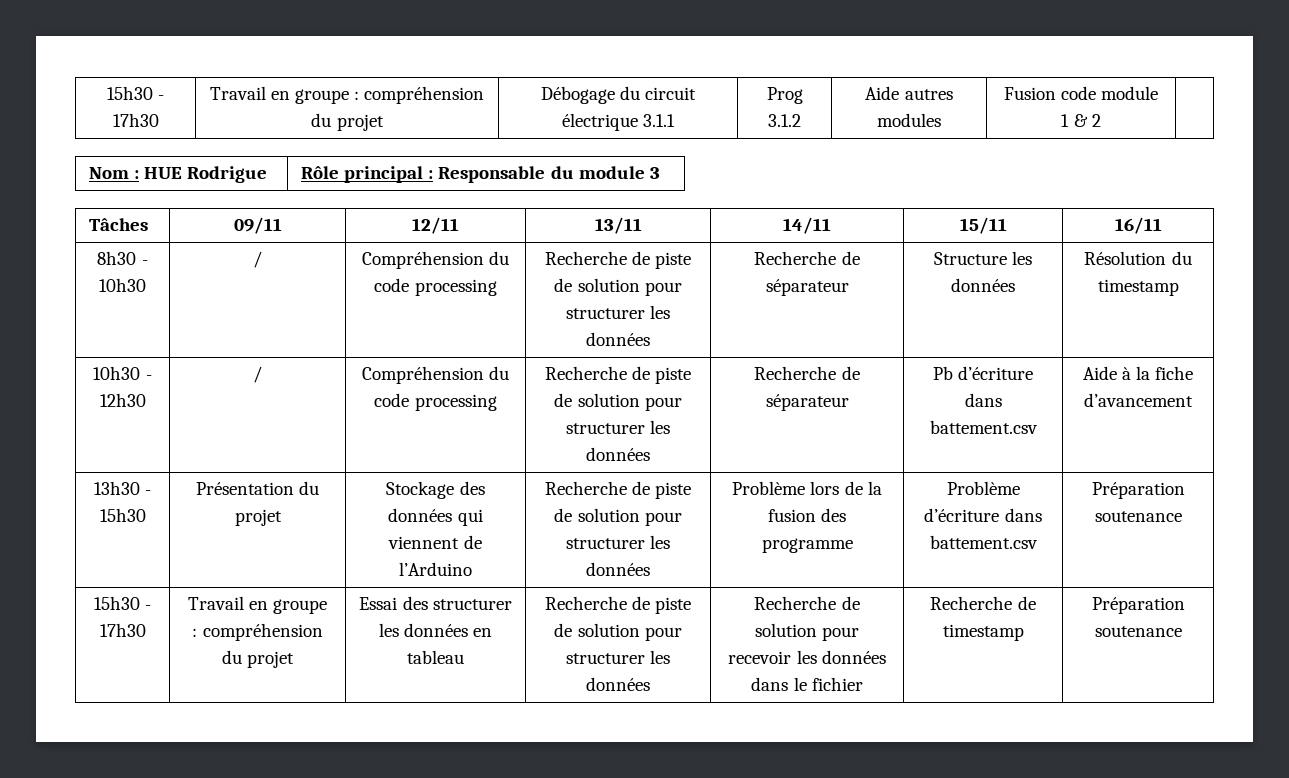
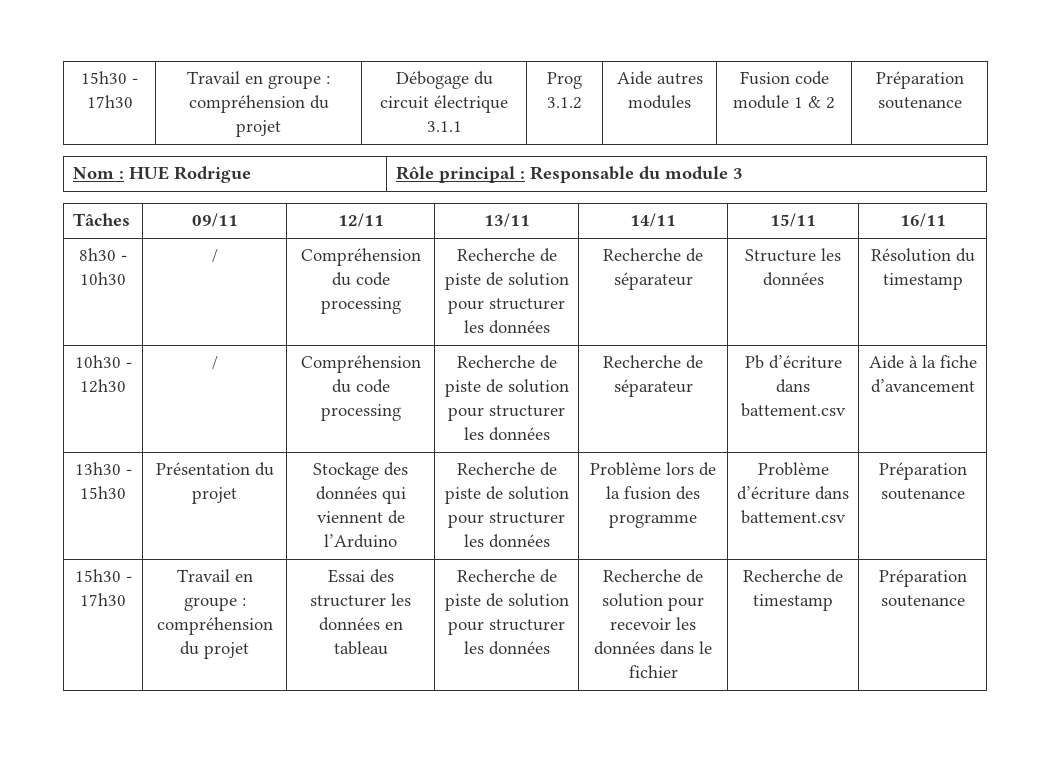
(1101, 120) none -> [875,71,964,89] [877,97,962,109] Préparation soutenance

